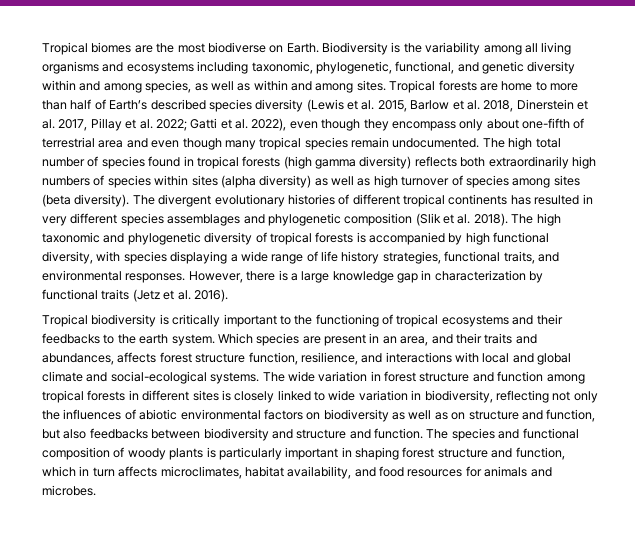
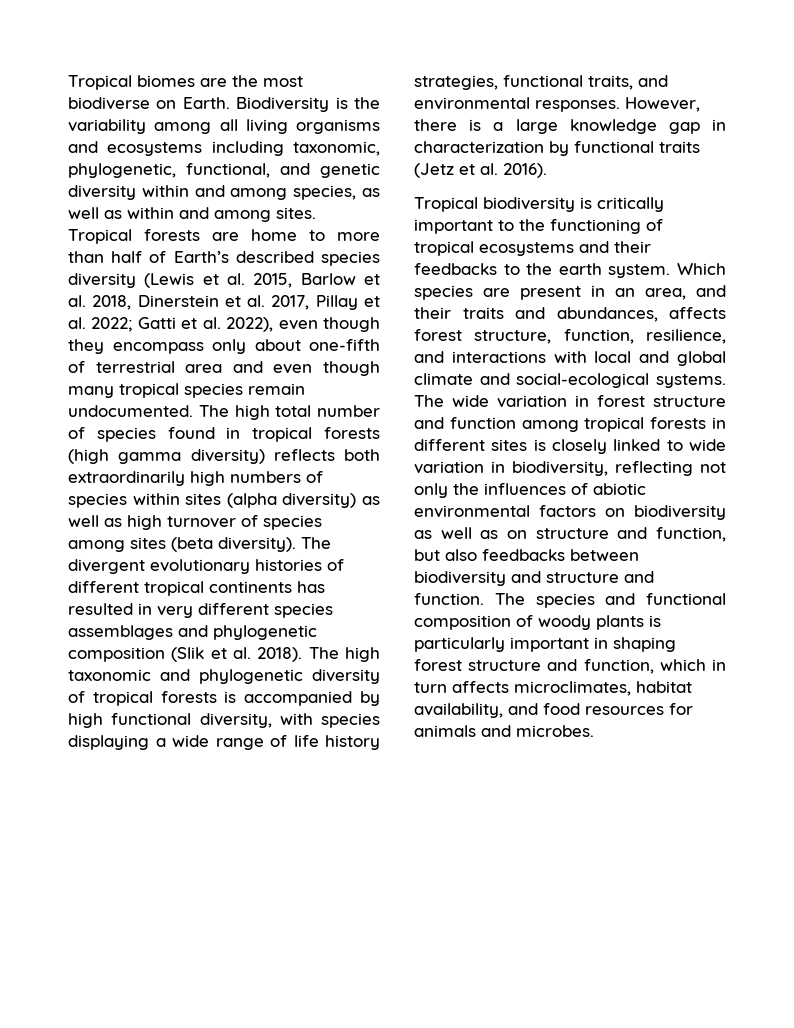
[195,353,246,363] structure -> [474,330,552,344] structure,

